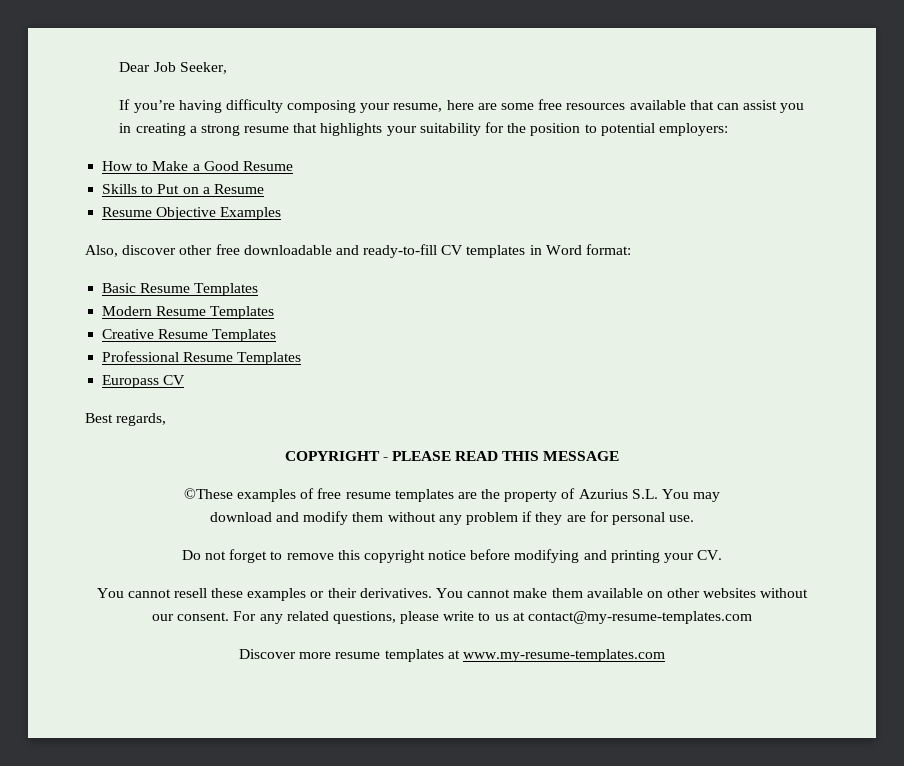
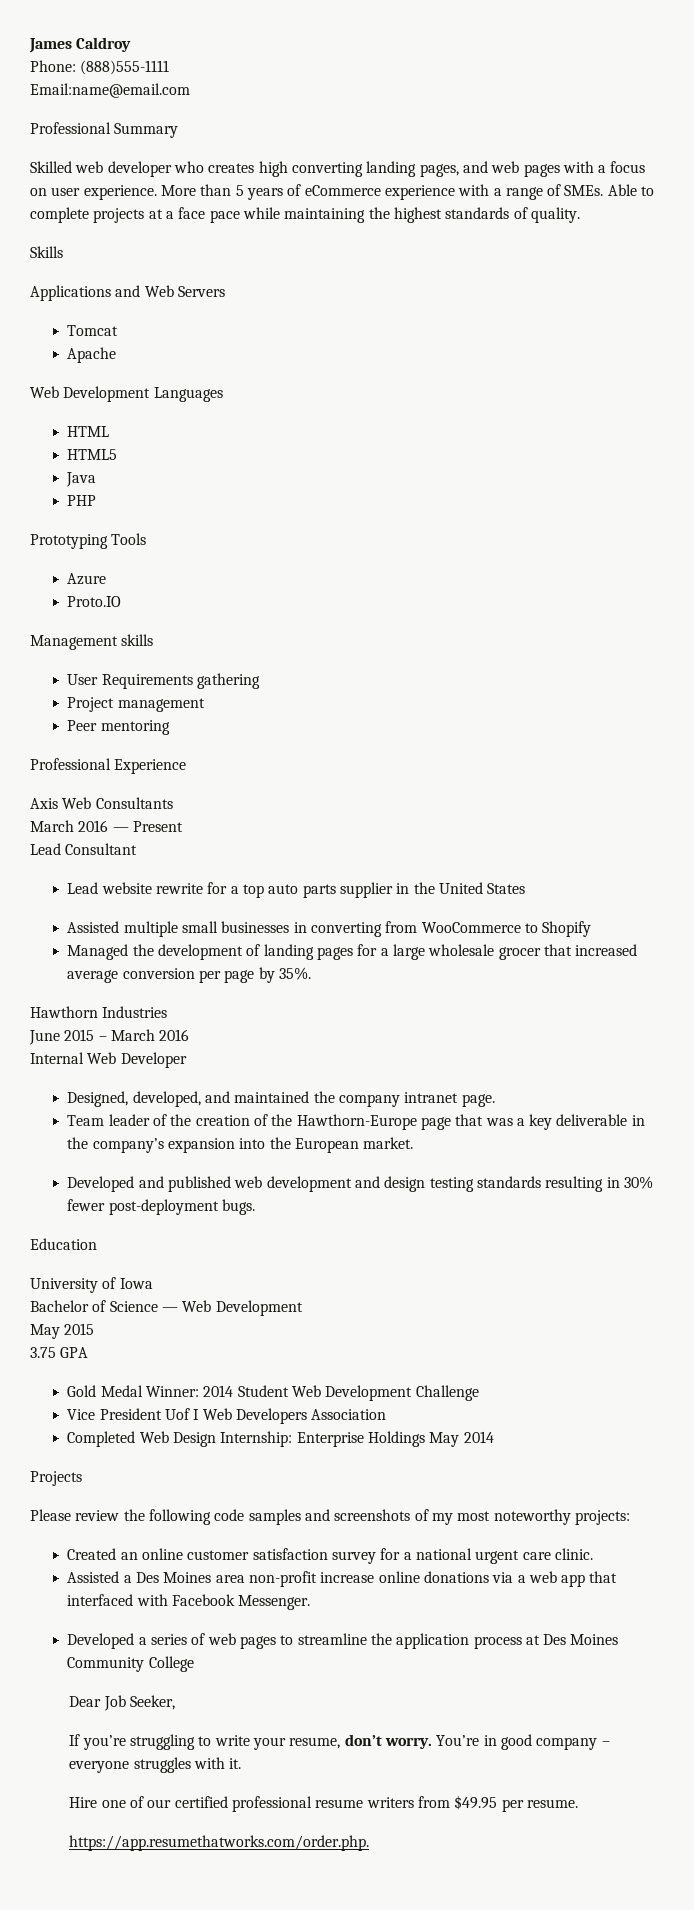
(119, 67) none -> [29,37,132,53] [30,60,170,75] [30,83,190,98] [30,122,179,138] [30,161,646,177] [30,184,655,200] [30,207,580,223] [30,246,63,258] [30,285,225,301] [67,325,119,336] [67,347,117,363] [30,386,223,402] [67,426,110,437] [67,449,118,460] [66,472,97,487] [67,495,97,506] [30,533,147,549] [67,573,107,585] [67,596,122,607] [30,634,154,650] [67,673,260,689] [67,697,205,712] [67,720,170,735] [30,758,187,774] [30,797,173,809] [30,820,183,832] [30,843,138,855] [67,882,526,898] [67,921,592,937] [67,944,638,960] [67,967,311,983] [30,1006,168,1018] [29,1029,190,1045] [30,1052,187,1068] [67,1091,495,1107] [67,1114,645,1130] [67,1137,414,1153] [67,1176,653,1192] [67,1199,255,1215] [30,1238,97,1250] [30,1277,153,1293] [30,1300,303,1316] [30,1323,95,1339] [30,1347,89,1358] [67,1385,479,1401] [67,1408,387,1424] [67,1431,494,1447] [30,1471,82,1486] [30,1509,630,1525] [67,1548,593,1564] [67,1571,618,1587] [67,1594,311,1610] [67,1633,619,1649] [67,1656,194,1672] James Caldroy // Phone: (888)555-1111 // Email:name@email.com // Professional Summary // Skilled web developer who creates high converting landing pages, and web pages with a focus on user experience. More than 5 years of eCommerce experience with a range of SMEs. Able to complete projects at a face pace while maintaining the highest standards of quality. // Skills // Applications and Web Servers // Tomcat // Apache // Web Development Languages // HTML // HTML5 // Java // PHP // Prototyping Tools // Azure // Proto.IO // Management skills // User Requirements gathering // Project management // Peer mentoring // Professional Experience // Axis Web Consultants // March 2016 — Present // Lead Consultant // Lead website rewrite for a top auto parts supplier in the United States // Assisted multiple small businesses in converting from WooCommerce to Shopify // Managed the development of landing pages for a large wholesale grocer that increased average conversion per page by 35%. // Hawthorn Industries // June 2015 – March 2016 // Internal Web Developer // Designed, developed, and maintained the company intranet page. // Team leader of the creation of the Hawthorn-Europe page that was a key deliverable in the company’s expansion into the European market. // Developed and published web development and design testing standards resulting in 30% fewer post-deployment bugs. // Education // University of Iowa // Bachelor of Science — Web Development // May 2015 // 3.75 GPA // Gold Medal Winner: 2014 Student Web Development Challenge // Vice President Uof I Web Developers Association // Completed Web Design Internship: Enterprise Holdings May 2014 // Projects // Please review the following code samples and screenshots of my most noteworthy projects: // Created an online customer satisfaction survey for a national urgent care clinic. // Assisted a Des Moines area non-profit increase online donations via a web app that interfaced with Facebook Messenger. // Developed a series of web pages to streamline the application process at Des Moines Community College //
[178,99,805,113] [119,122,728,136] [102,161,293,171] [102,184,264,194] [102,207,282,220] [85,244,632,258] [102,283,259,296] [102,306,275,319] [102,329,277,342] [102,351,302,365] [102,375,186,388] [85,413,167,426] [284,451,620,461] [183,488,721,502] [209,511,695,525] [181,549,723,563] [96,588,809,601] [151,611,753,624] [239,649,665,662] having difficulty composing your resume, here are some free resources available that can assist you in creating a strong resume that highlights your suitability for the position to potential employers: // How to Make a Good Resume // Skills to Put on a Resume // Resume Objective Examples // Also, discover other free downloadable and ready-to-fill CV templates in Word format: // Basic Resume Templates // Modern Resume Templates // Creative Resume Templates // Professional Resume Templates // Europass CV // Best regards, // COPYRIGHT - PLEASE READ THIS MESSAGE // ©These examples of free resume templates are the property of Azurius S.L. You may // download and modify them without any problem if they are for personal use. // Do not forget to remove this copyright notice before modifying and printing your CV. // You cannot resell these examples or their derivatives. You cannot make them available on other websites without our consent. For any related questions, please write to us at contact@my-resume-templates.com // Discover more resume templates at www.my-resume-templates.com -> [130,1734,610,1750] [69,1757,242,1773] [69,1795,578,1812] [69,1835,370,1851] struggling to write your resume, don’t worry. You’re in good company – everyone struggles with it. // Hire one of our certified professional resume writers from $49.95 per resume. // https://app.resumethatworks.com/order.php.

